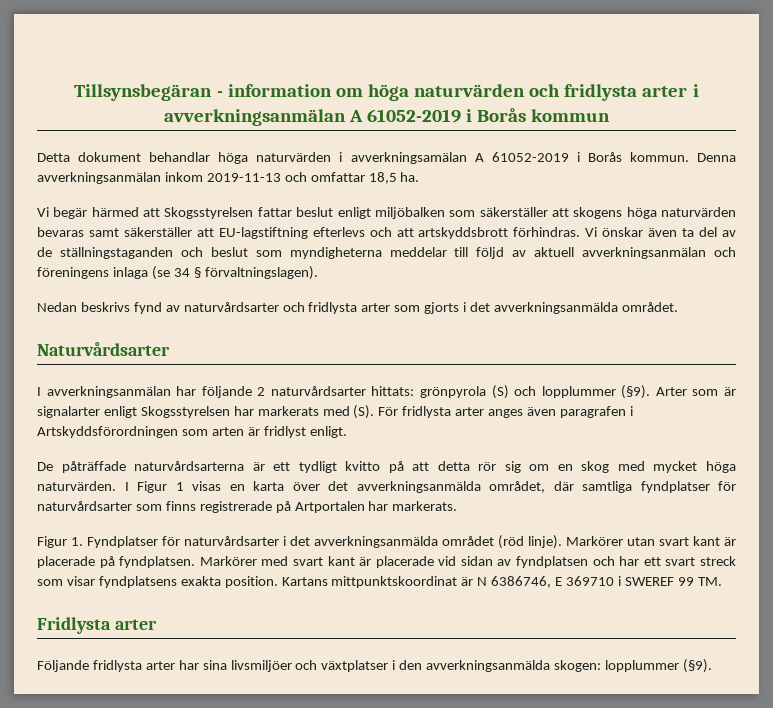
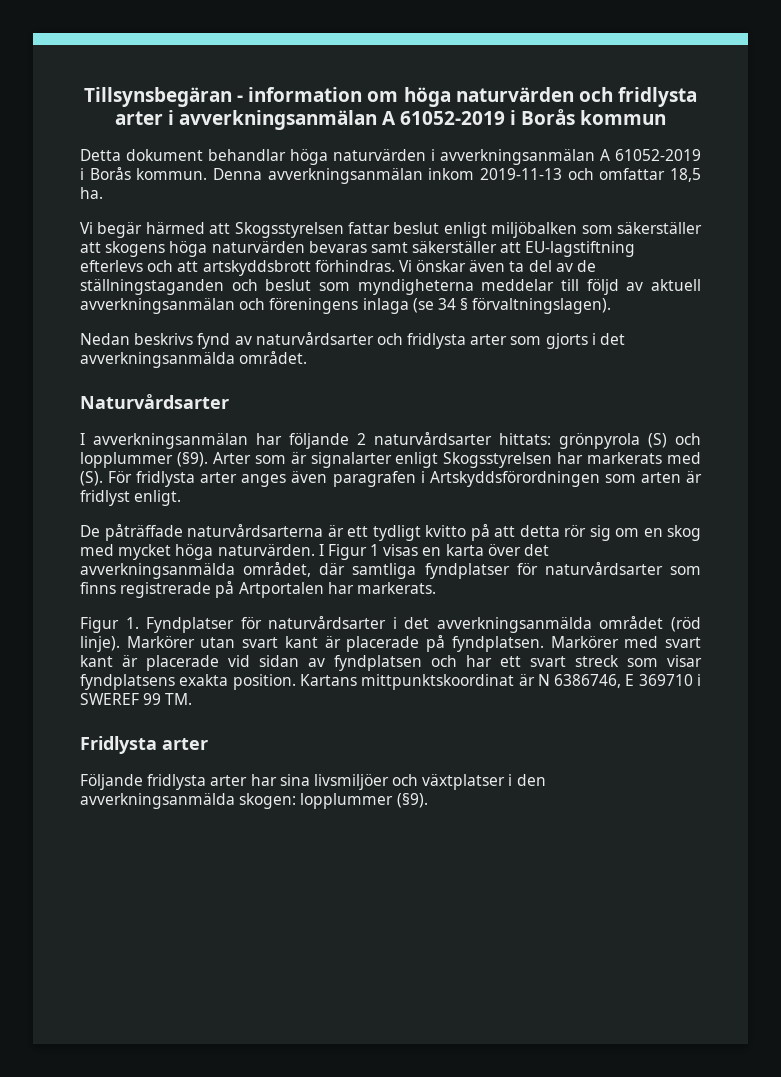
[350,152,467,164] avverkningsamälan -> [440,149,595,165] avverkningsanmälan

